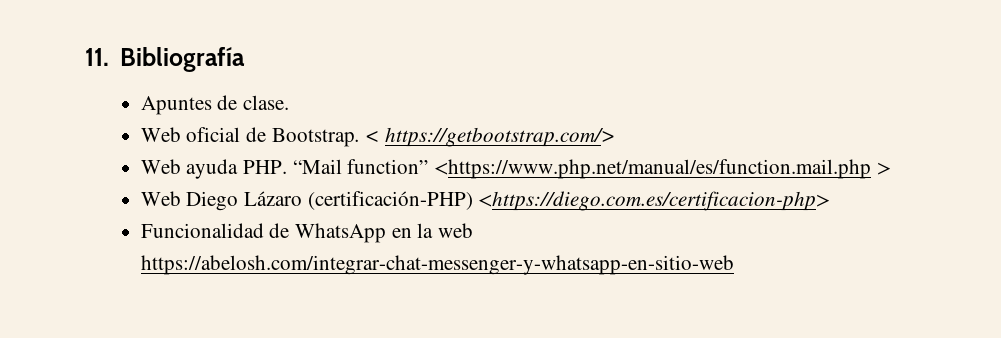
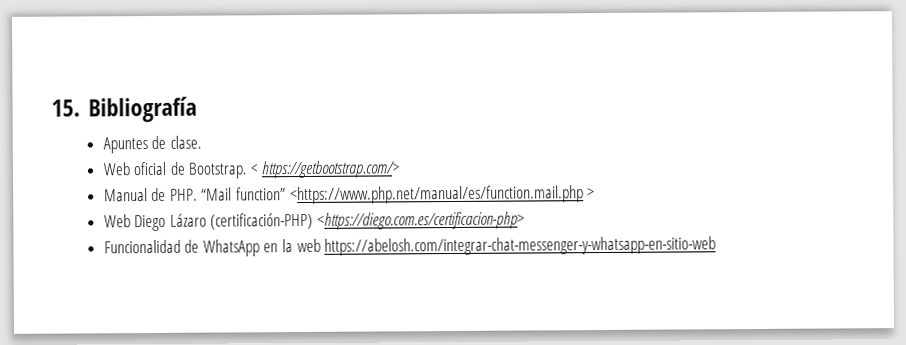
[85,48,109,66] 11. -> [51,99,80,117] 15.
[140,159,239,179] Web ayuda -> [103,187,167,202] Manual de

